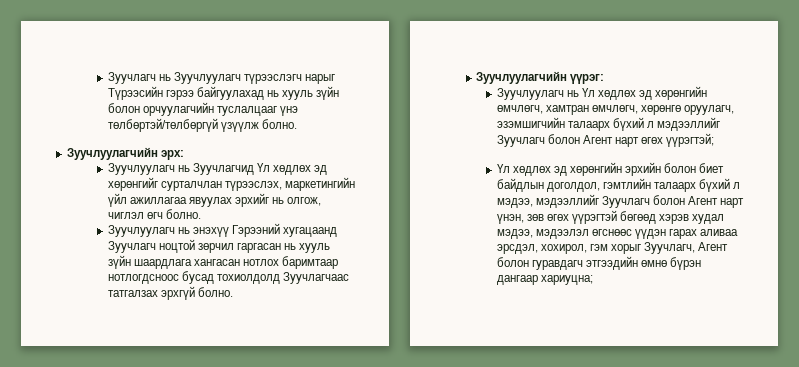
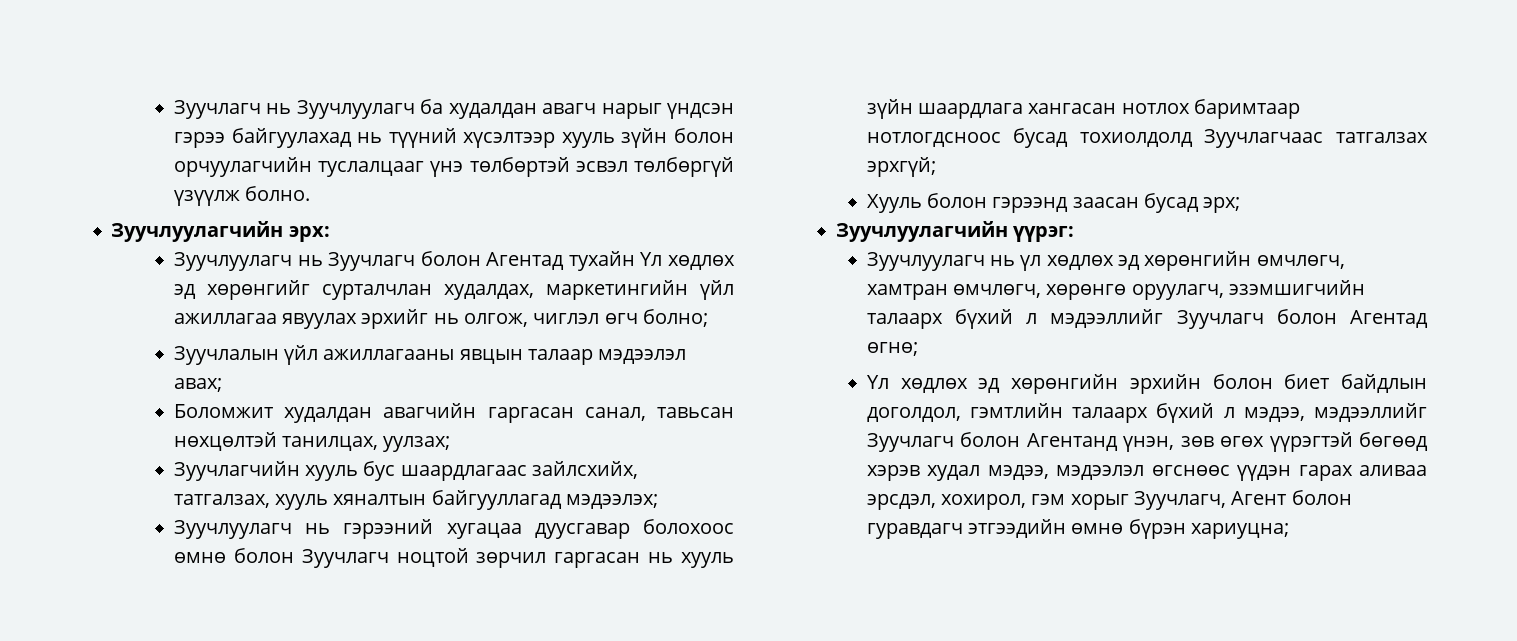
[244,74,336,84] [107,86,163,100] түрээслэгч нарыг Түрээсийн -> [420,99,734,119] ба худалдан авагч нарыг үндсэн
(280, 93) none -> [388,128,556,148] түүний хүсэлтээр
[107,118,218,132] төлбөртэй/төлбөргүй -> [469,157,734,177] төлбөртэй эсвэл төлбөргүй
[193,163,255,175] Зуучлагчид -> [328,251,635,271] Зуучлагч болон Агентад тухайн
[225,181,283,191] түрээслэх, -> [443,284,534,300] худалдах,
[166,209,202,219] [107,223,338,237] болно. // Зуучлуулагч нь энэхүү Гэрээний хугацаанд -> [642,309,708,327] [173,345,687,365] [173,378,222,392] [173,403,734,423] [173,432,451,452] [173,461,638,481] [173,490,658,510] [173,519,734,539] [173,548,294,563] болно; // Зуучлалын үйл ажиллагааны явцын талаар мэдээлэл авах; // Боломжит худалдан авагчийн гаргасан санал, тавьсан нөхцөлтэй танилцах, уулзах; // Зуучлагчийн хууль бус шаардлагаас зайлсхийх, татгалзах, хууль хяналтын байгууллагад мэдээлэх; // Зуучлуулагч нь гэрээний хугацаа дуусгавар болохоос өмнө болон
[160,286,234,300] эрхгүй болно. -> [866,157,936,177] [866,193,1241,213] эрхгүй; // Хууль болон гэрээнд заасан бусад эрх;
[582,88,596,97] Үл -> [1020,255,1042,271] үл
[583,133,715,147] Агент нарт өгөх үүрэгтэй; -> [1350,310,1428,328] [866,342,918,356] Агентад өгнө;
[688,196,745,208] Агент нарт -> [1026,433,1118,451] Агентанд
[496,275,538,285] дангаар -> (1186, 529) none

